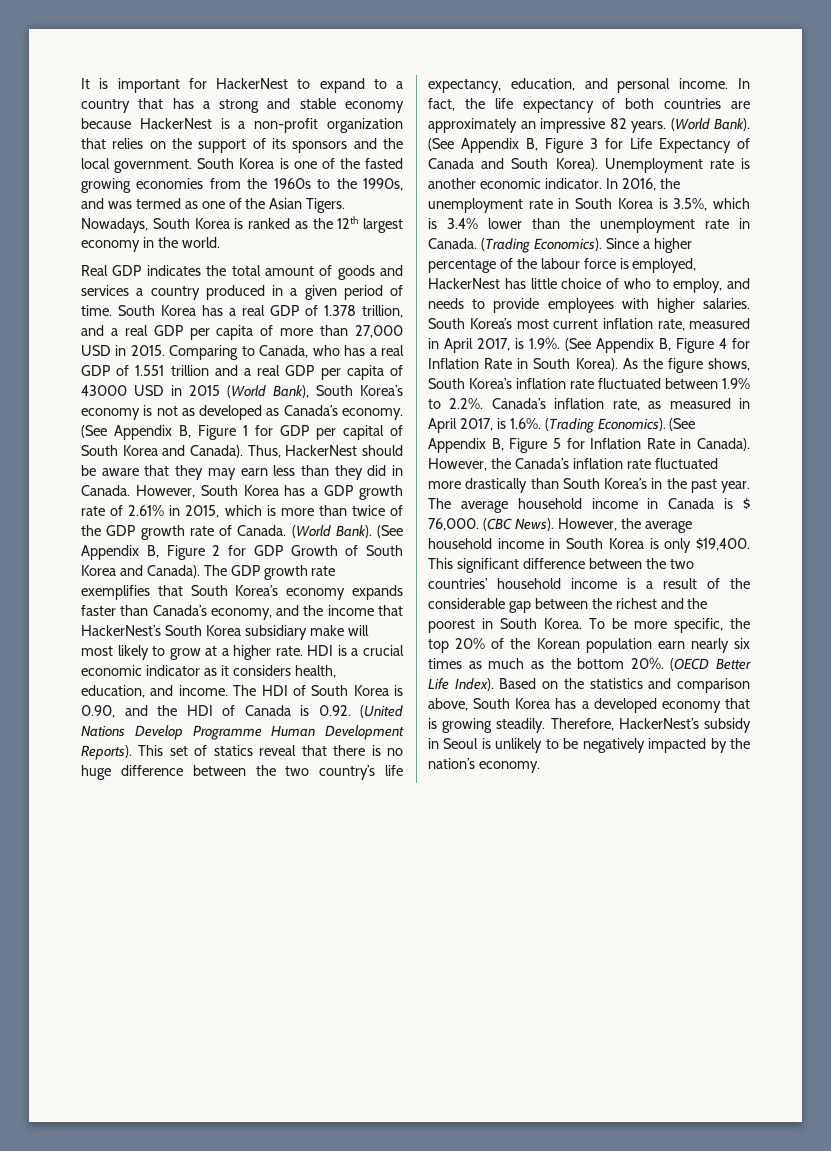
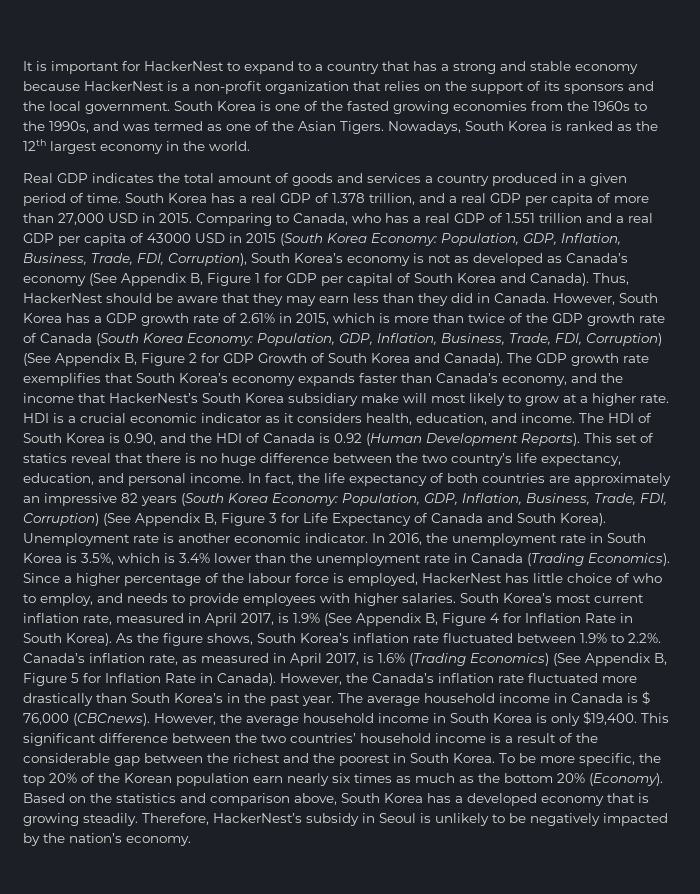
[227,385,310,398] (World Bank), -> [280,233,621,246] [23,253,247,266] (South Korea Economy: Population, GDP, Inflation, Business, Trade, FDI, Corruption),
[341,408,403,420] economy. -> [23,276,86,286] economy
[237,525,372,538] Canada. (World Bank). -> [40,333,662,346] Canada (South Korea Economy: Population, GDP, Inflation, Business, Trade, FDI, Corruption)
[318,705,403,718] [81,725,316,740] 0.92. (United Nations Develop Programme Human -> [334,433,422,446] 0.92 (Human
[631,118,750,133] years. (World Bank). -> [141,493,667,506] [23,513,99,526] years (South Korea Economy: Population, GDP, Inflation, Business, Trade, FDI, Corruption)
[428,238,477,249] Canada. -> [471,553,523,563] Canada
[529,338,560,349] 1.9%. -> [293,613,320,623] 1.9%
[509,418,666,433] 1.6%. (Trading Economics). -> [378,653,549,666] 1.6% (Trading Economics)
[428,518,554,531] 76,000. (CBC News). -> [23,713,150,726] 76,000 (CBCnews).
[630,658,751,671] [428,678,494,691] 20%. (OECD Better Life Index). -> [557,773,663,786] 20% (Economy).

